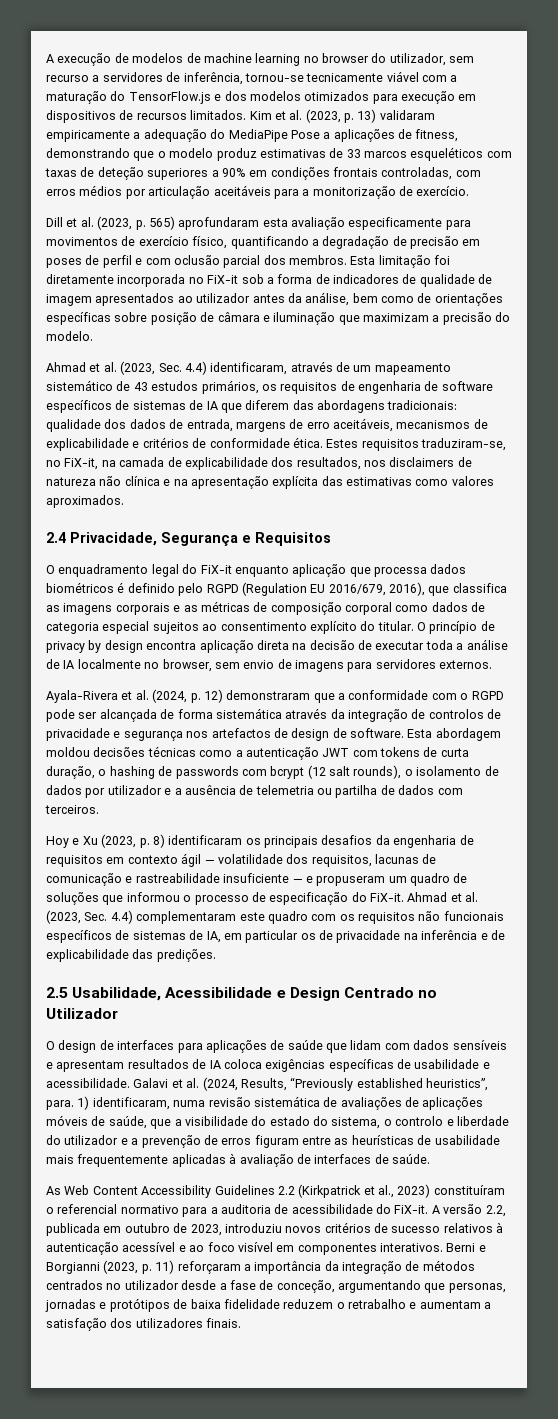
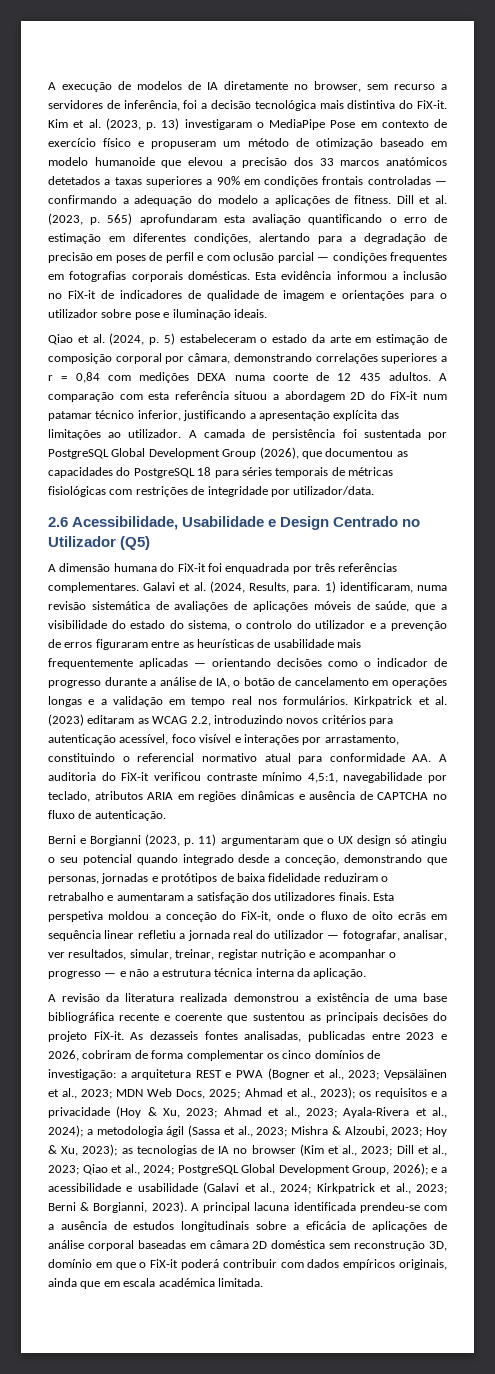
[203,53,446,66] machine learning no browser do utilizador, -> [207,81,361,92] IA diretamente no browser,
[244,71,458,82] [46,91,477,104] [46,110,247,123] tornou-se tecnicamente viável com a maturação do TensorFlow.js e dos modelos otimizados para execução em dispositivos de recursos limitados. -> [183,100,448,111] foi a decisão tecnológica mais distintiva do FiX-it.
[379,110,435,120] [46,129,459,142] [46,147,512,161] [45,167,144,180] validaram empiricamente a adequação do MediaPipe Pose a aplicações de fitness, demonstrando que o modelo produz estimativas de 33 marcos esqueléticos com taxas de deteção -> [184,119,447,130] [48,138,447,149] [48,157,447,168] [48,176,142,185] investigaram o MediaPipe Pose em contexto de exercício físico e propuseram um método de otimização baseado em modelo humanoide que elevou a precisão dos 33 marcos anatómicos detetados a taxas
[381,167,481,180] [46,185,470,199] controladas, com erros médios por articulação aceitáveis para a monitorização de exercício. // -> [367,176,448,185] [48,195,392,206] controladas — confirmando a adequação do modelo a aplicações de fitness.
[348,217,471,230] [46,236,309,249] especificamente para movimentos de exercício físico, quantificando -> [308,214,448,225] [48,233,342,244] quantificando o erro de estimação em diferentes condições, alertando para
[263,255,451,268] [46,274,313,287] dos membros. Esta limitação foi diretamente incorporada no FiX-it sob a forma -> [317,252,447,263] [48,271,447,282] [48,290,96,299] — condições frequentes em fotografias corporais domésticas. Esta evidência informou a inclusão no FiX-it
[95,292,503,306] [46,312,511,325] [46,331,93,341] [46,361,451,375] [46,380,493,394] [46,400,458,413] [46,418,488,432] [46,437,506,451] [46,457,472,470] [46,476,494,489] [46,495,124,508] [46,532,331,546] [46,564,467,577] [46,582,507,596] [46,601,486,615] [46,621,495,634] [46,639,508,653] [46,659,493,672] [46,689,504,703] [46,708,502,722] [46,728,501,741] [46,746,469,760] [46,765,499,779] [46,785,463,798] [45,805,99,814] [46,834,474,848] [46,853,437,867] [46,873,468,886] [46,892,479,905] [46,910,504,924] [46,930,505,943] [46,949,216,962] [46,987,273,1001] apresentados ao utilizador antes da análise, bem como de orientações específicas sobre posição de câmara e iluminação que maximizam a precisão do modelo. // Ahmad et al. (2023, Sec. 4.4) identificaram, através de um mapeamento sistemático de 43 estudos primários, os requisitos de engenharia de software específicos de sistemas de IA que diferem das abordagens tradicionais: qualidade dos dados de entrada, margens de erro aceitáveis, mecanismos de explicabilidade e critérios de conformidade ética. Estes requisitos traduziram-se, no FiX-it, na camada de explicabilidade dos resultados, nos disclaimers de natureza não clínica e na apresentação explícita das estimativas como valores aproximados. // 2.4 Privacidade, Segurança e Requisitos // O enquadramento legal do FiX-it enquanto aplicação que processa dados biométricos é definido pelo RGPD (Regulation EU 2016/679, 2016), que classifica as imagens corporais e as métricas de composição corporal como dados de categoria especial sujeitos ao consentimento explícito do titular. O princípio de privacy by design encontra aplicação direta na decisão de executar toda a análise de IA localmente no browser, sem envio de imagens para servidores externos. // Ayala-Rivera et al. (2024, p. 12) demonstraram que a conformidade com o RGPD pode ser alcançada de forma sistemática através da integração de controlos de privacidade e segurança nos artefactos de design de software. Esta abordagem moldou decisões técnicas como a autenticação JWT com tokens de curta duração, o hashing de passwords com bcrypt (12 salt rounds), o isolamento de dados por utilizador e a ausência de telemetria ou partilha de dados com terceiros. // Hoy e Xu (2023, p. 8) identificaram os principais desafios da engenharia de requisitos em contexto ágil — volatilidade dos requisitos, lacunas de comunicação e rastreabilidade insuficiente — e propuseram um quadro de soluções que informou o processo de especificação do FiX-it. Ahmad et al. (2023, Sec. 4.4) complementaram este quadro com os requisitos não funcionais específicos de sistemas de IA, em particular os de privacidade na inferência e de explicabilidade das predições. // 2.5 Usabilidade, Acessibilidade -> [330,290,448,301] [48,309,267,320] [48,333,448,345] [48,353,448,364] [48,372,447,383] [48,391,448,402] [48,410,399,421] [48,429,448,440] [48,447,408,459] [48,467,393,478] [48,486,375,497] [48,516,265,530] e orientações para o utilizador sobre pose e iluminação ideais. // Qiao et al. (2024, p. 5) estabeleceram o estado da arte em estimação de composição corporal por câmara, demonstrando correlações superiores a r = 0,84 com medições DEXA numa coorte de 12 435 adultos. A comparação com esta referência situou a abordagem 2D do FiX-it num patamar técnico inferior, justificando a apresentação explícita das limitações ao utilizador. A camada de persistência foi sustentada por PostgreSQL Global Development Group (2026), que documentou as capacidades do PostgreSQL 18 para séries temporais de métricas fisiológicas com restrições de integridade por utilizador/data. // 2.6 Acessibilidade, Usabilidade
[46,1040,507,1053] [46,1059,490,1072] [46,1078,130,1088] // O design de interfaces para aplicações de saúde que lidam com dados sensíveis e apresentam resultados de IA coloca exigências específicas de usabilidade e acessibilidade. -> [120,536,151,550] [48,563,398,574] [48,582,139,593] (Q5) // A dimensão humana do FiX-it foi enquadrada por três referências complementares.
[290,1077,488,1091] “Previously established heuristics”, -> (290, 587) none
[446,1116,509,1126] e liberdade -> (293, 624) none
[254,1135,299,1148] figuram -> [95,639,148,650] figuraram
[229,1153,430,1167] [46,1184,505,1198] [46,1204,506,1217] [46,1222,504,1236] [46,1242,443,1255] à avaliação de interfaces de saúde. // As Web Content Accessibility Guidelines 2.2 (Kirkpatrick et al., 2023) constituíram o referencial normativo para a auditoria de acessibilidade do FiX-it. A versão 2.2, publicada em outubro de 2023, introduziu novos critérios de sucesso relativos à autenticação acessível e ao foco visível em componentes interativos. -> [194,658,447,667] [48,677,447,688] [48,696,447,707] [48,714,393,726] [48,734,399,745] [48,753,447,764] [48,772,447,783] [48,791,448,802] [48,810,166,821] — orientando decisões como o indicador de progresso durante a análise de IA, o botão de cancelamento em operações longas e a validação em tempo real nos formulários. Kirkpatrick et al. (2023) editaram as WCAG 2.2, introduzindo novos critérios para autenticação acessível, foco visível e interações por arrastamento, constituindo o referencial normativo atual para conformidade AA. A auditoria do FiX-it verificou contraste mínimo 4,5:1, navegabilidade por teclado, atributos ARIA em regiões dinâmicas e ausência de CAPTCHA no fluxo de autenticação. //
[177,1260,475,1274] [46,1280,421,1293] reforçaram a importância da integração de métodos centrados no utilizador desde a fase de conceção, argumentando -> [220,835,447,846] [48,854,423,865] argumentaram que o UX design só atingiu o seu potencial quando integrado desde a conceção, demonstrando
[283,1299,334,1309] reduzem -> [323,873,378,882] reduziram
[419,1300,481,1309] aumentam -> [116,893,184,901] aumentaram
(242, 1323) none -> [373,893,394,901] [48,911,447,922] [48,930,447,941] [48,949,396,960] [48,968,367,979] [48,993,448,1002] [48,1012,447,1023] [48,1031,448,1042] [48,1050,380,1061] [48,1068,448,1080] [48,1087,447,1099] [48,1106,448,1118] [48,1125,447,1137] [48,1144,447,1156] [48,1163,447,1175] [48,1182,447,1194] [48,1201,448,1213] [48,1221,448,1232] [48,1240,448,1251] [48,1259,448,1270] [48,1278,263,1289] Esta perspetiva moldou a conceção do FiX-it, onde o fluxo de oito ecrãs em sequência linear refletiu a jornada real do utilizador — fotografar, analisar, ver resultados, simular, treinar, registar nutrição e acompanhar o progresso — e não a estrutura técnica interna da aplicação. // A revisão da literatura realizada demonstrou a existência de uma base bibliográfica recente e coerente que sustentou as principais decisões do projeto FiX-it. As dezasseis fontes analisadas, publicadas entre 2023 e 2026, cobriram de forma complementar os cinco domínios de investigação: a arquitetura REST e PWA (Bogner et al., 2023; Vepsäläinen et al., 2023; MDN Web Docs, 2025; Ahmad et al., 2023); os requisitos e a privacidade (Hoy & Xu, 2023; Ahmad et al., 2023; Ayala-Rivera et al., 2024); a metodologia ágil (Sassa et al., 2023; Mishra & Alzoubi, 2023; Hoy & Xu, 2023); as tecnologias de IA no browser (Kim et al., 2023; Dill et al., 2023; Qiao et al., 2024; PostgreSQL Global Development Group, 2026); e a acessibilidade e usabilidade (Galavi et al., 2024; Kirkpatrick et al., 2023; Berni & Borgianni, 2023). A principal lacuna identificada prendeu-se com a ausência de estudos longitudinais sobre a eficácia de aplicações de análise corporal baseadas em câmara 2D doméstica sem reconstrução 3D, domínio em que o FiX-it poderá contribuir com dados empíricos originais, ainda que em escala académica limitada.

